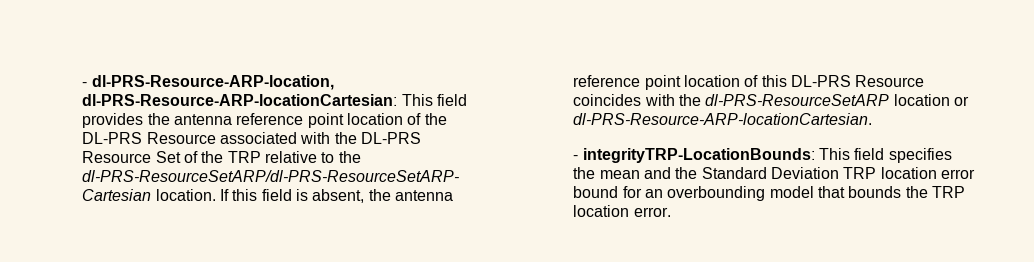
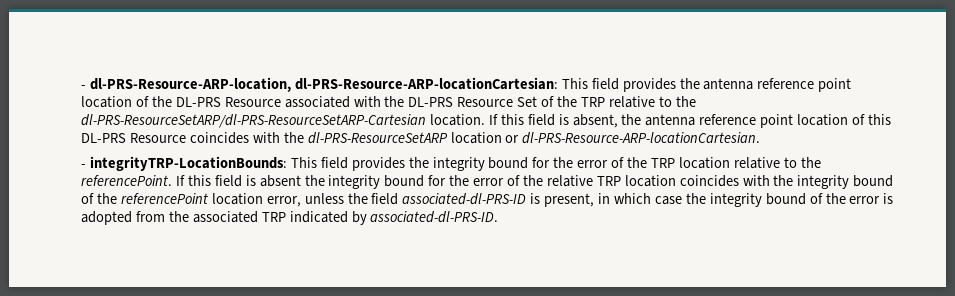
[888,148,952,163] [573,167,975,179] [573,186,965,201] [573,205,671,217] specifies the mean and the Standard Deviation TRP location error bound for an overbounding model that bounds the TRP location error. -> [351,157,821,171] [81,175,894,189] [81,193,894,207] [81,211,499,225] provides the integrity bound for the error of the TRP location relative to the referencePoint. If this field is absent the integrity bound for the error of the relative TRP location coincides with the integrity bound of the referencePoint location error, unless the field associated-dl-PRS-ID is present, in which case the integrity bound of the error is adopted from the associated TRP indicated by associated-dl-PRS-ID.

